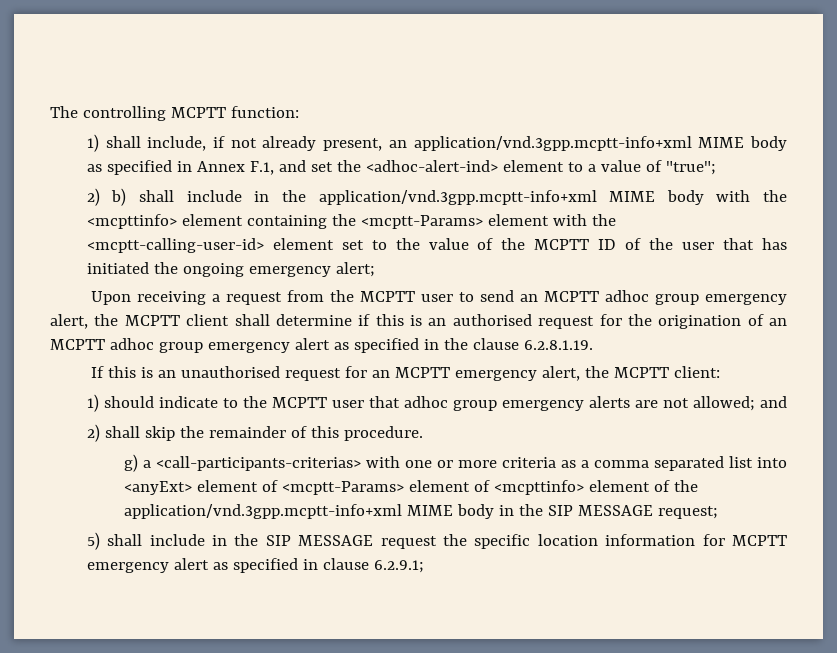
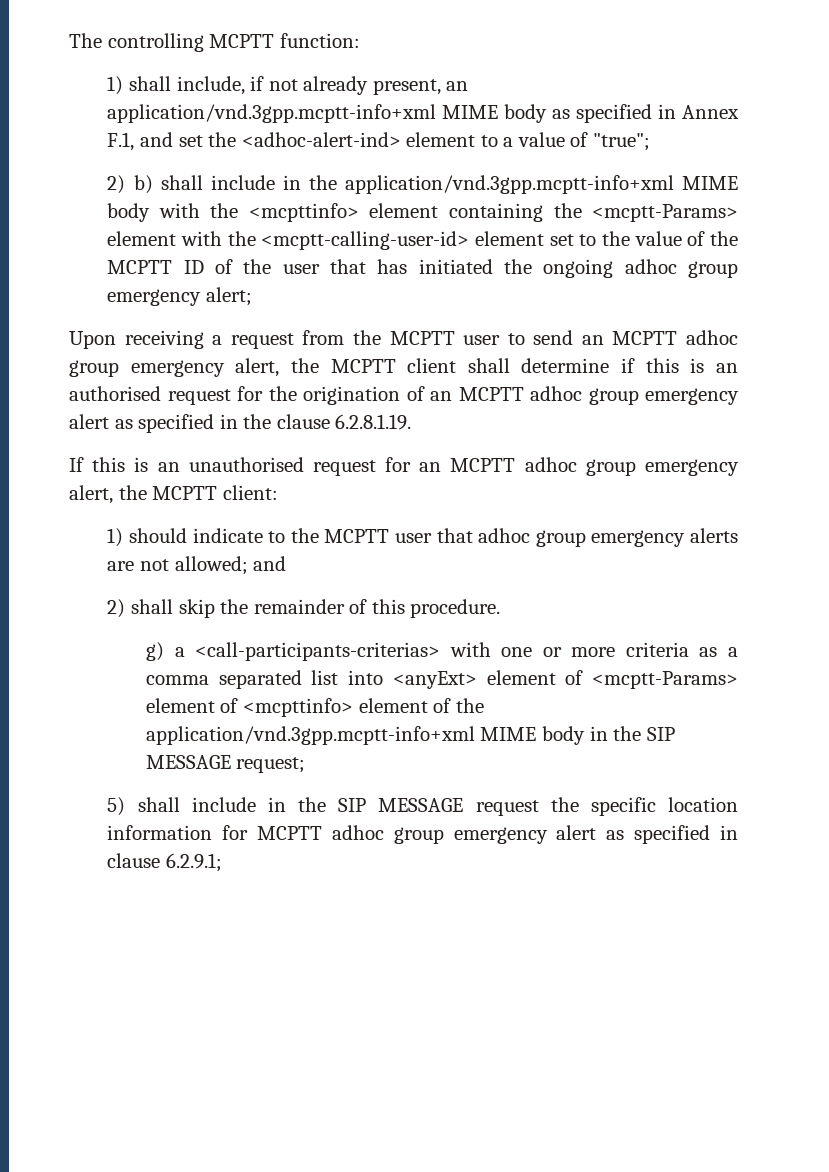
(244, 270) none -> [624,259,738,278] adhoc group
(451, 372) none -> [524,457,636,476] adhoc group
(787, 540) none -> [331,825,444,844] adhoc group

